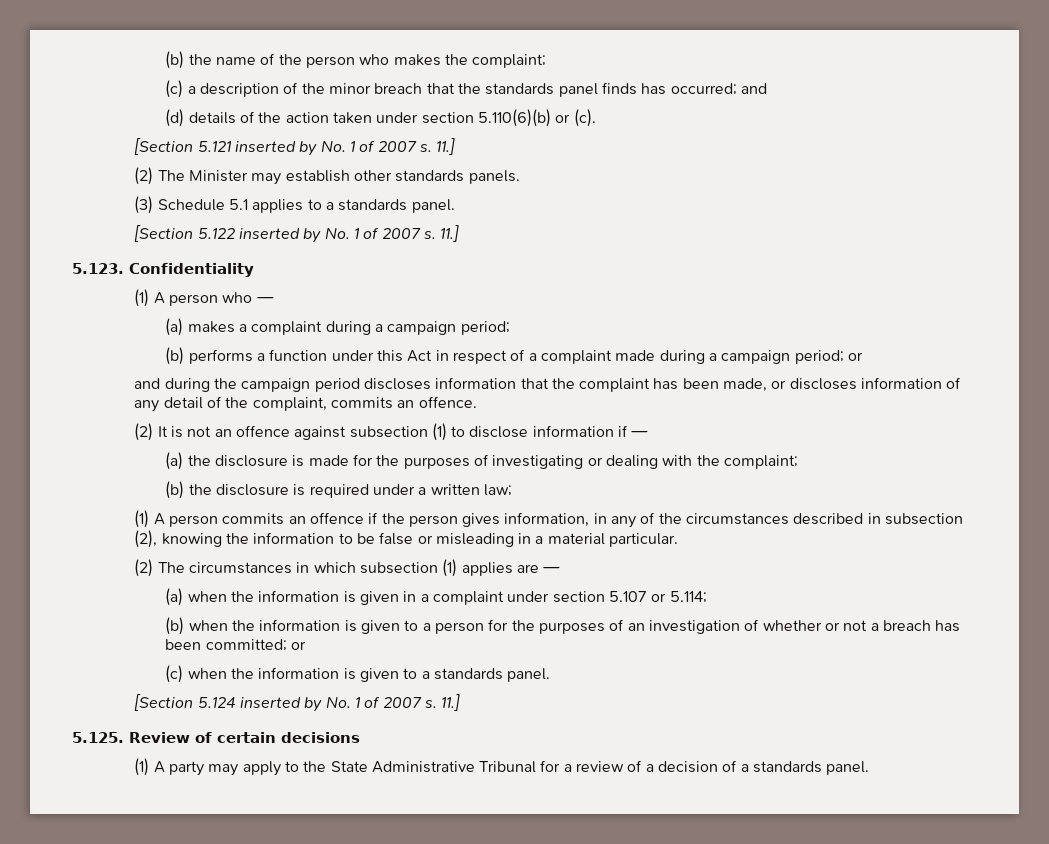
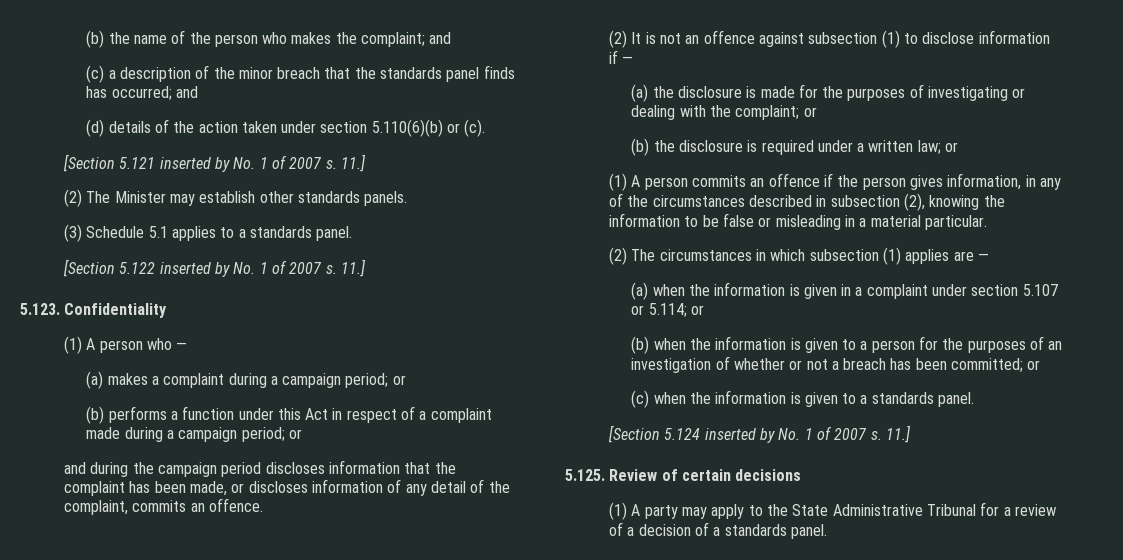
(547, 61) none -> [429,32,452,44] and
(510, 328) none -> [392,375,406,385] or
(798, 462) none -> [803,107,817,117] or
(512, 490) none -> [945,142,959,152] or
(707, 597) none -> [690,305,704,315] or

